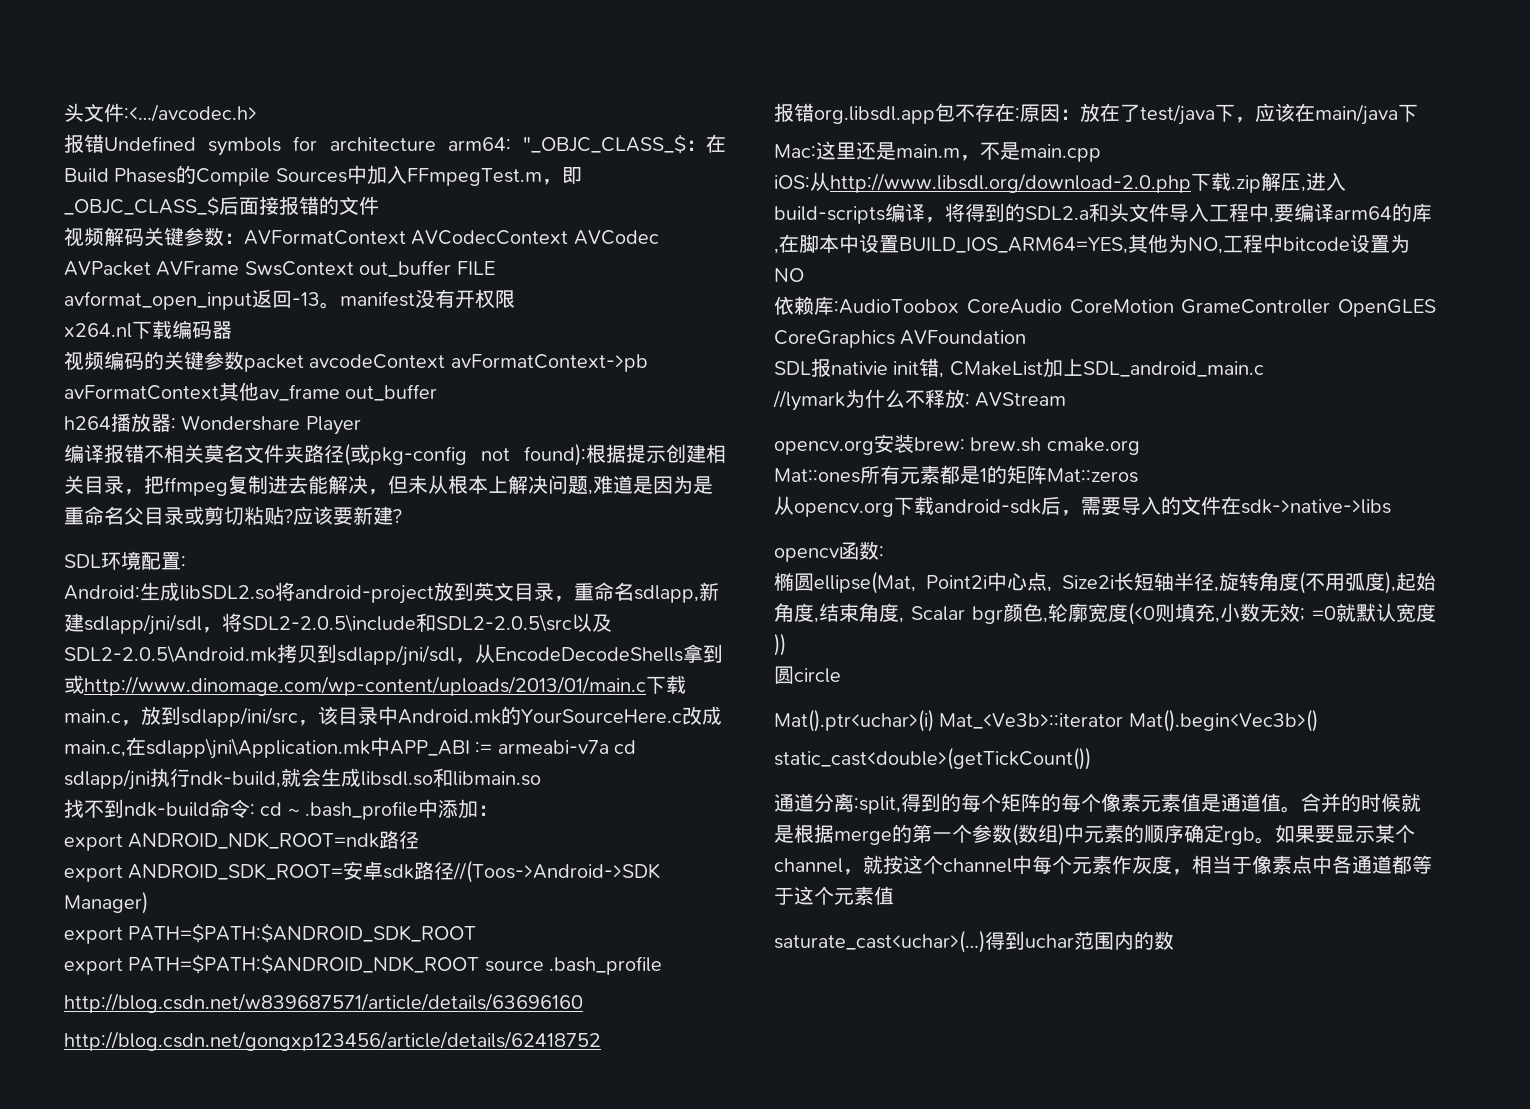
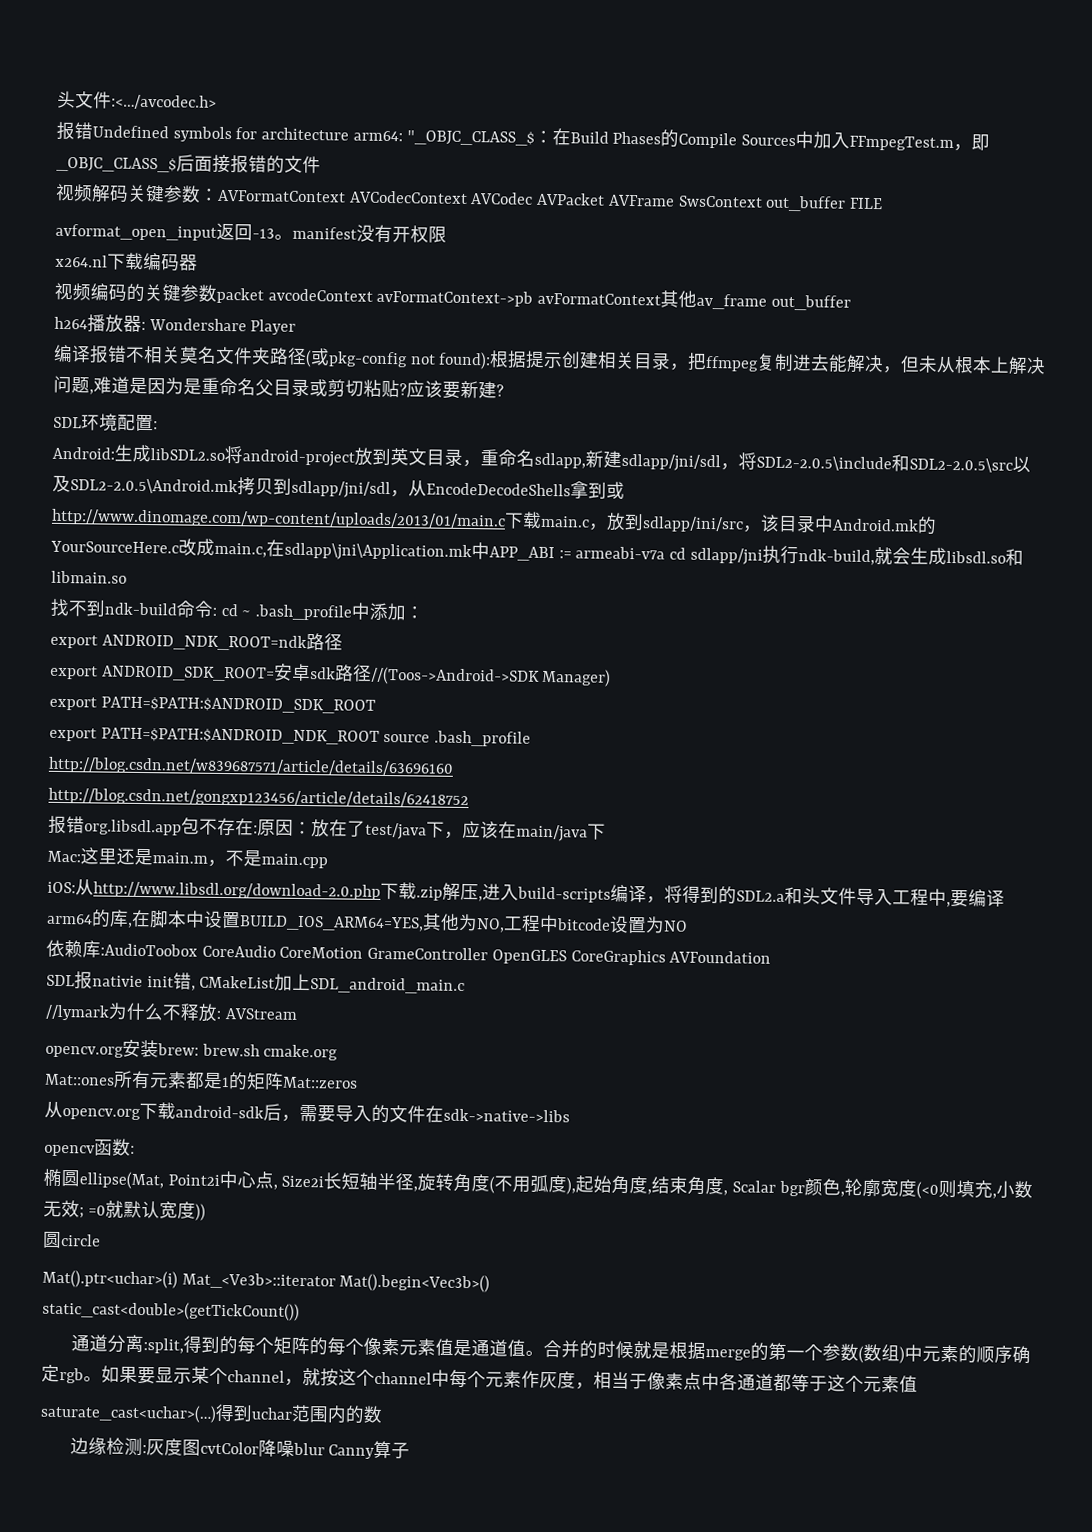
(1174, 940) none -> [69,1437,411,1460] // 边缘检测:灰度图cvtColor降噪blur Canny算子

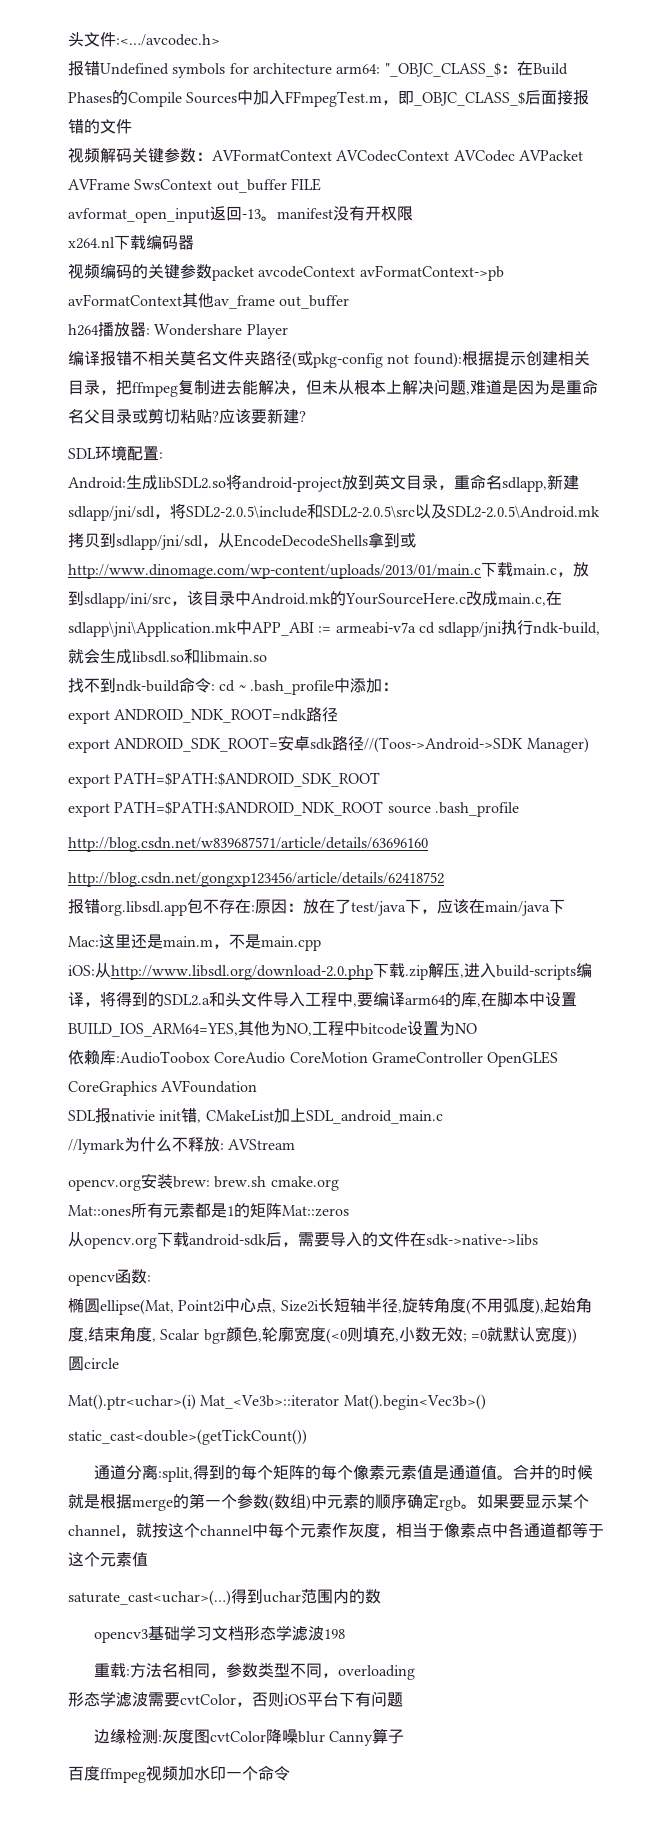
(383, 1414) none -> [93,1625,345,1643] [93,1662,415,1680] [68,1691,403,1707] // opencv3基础学习文档形态学滤波198 // 重载:方法名相同，参数类型不同，overloading // 形态学滤波需要cvtColor，否则iOS平台下有问题
(411, 1451) none -> [68,1765,290,1783] // 百度ffmpeg视频加水印一个命令

